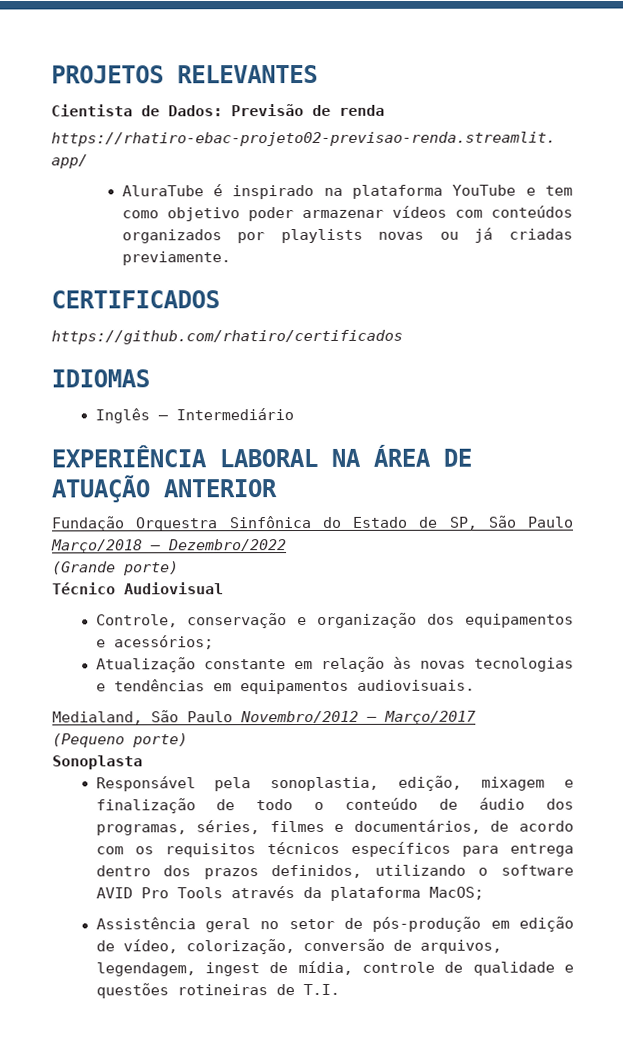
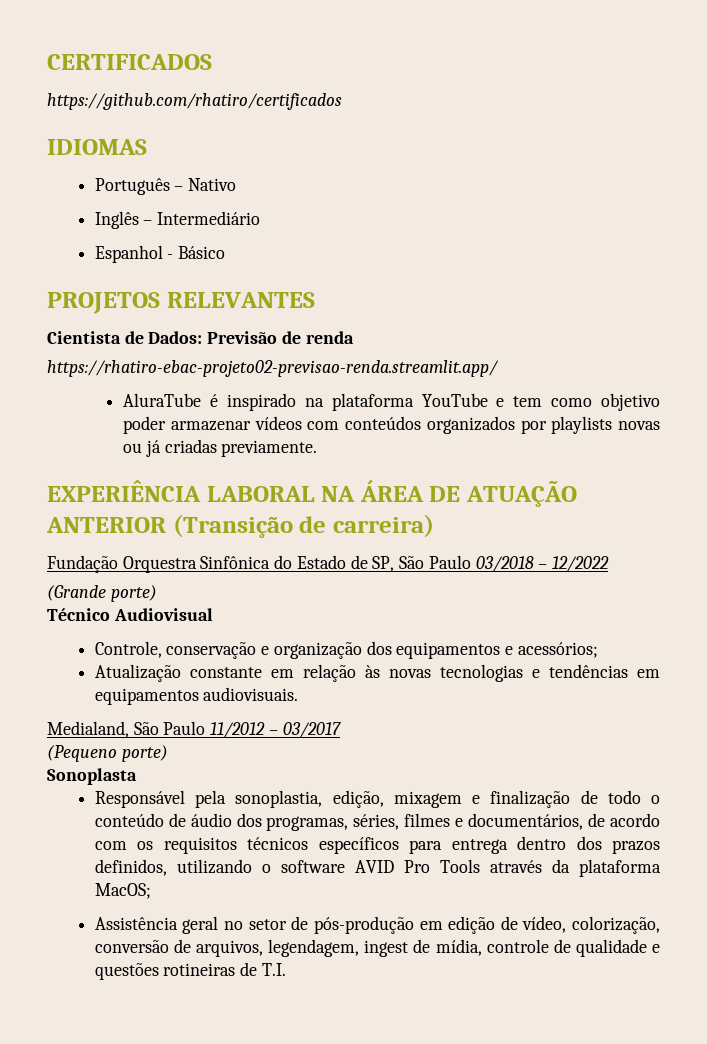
(51, 74) none -> [47,54,212,70] [47,93,342,110] [47,139,147,155] [94,178,237,195] [94,211,261,229] [94,245,226,263] CERTIFICADOS // https://github.com/rhatiro/certificados // IDIOMAS // Português – Nativo // Inglês – Intermediário // Espanhol - Básico //
[51,290,220,309] [51,329,403,345] [51,369,150,388] [94,408,294,424] // CERTIFICADOS // https://github.com/rhatiro/certificados // IDIOMAS // Inglês – Intermediário -> (318, 448) none
(277, 488) none -> [172,514,434,538] (Transição de carreira)
[51,539,287,554] Março/2018 – Dezembro/2022 -> [475,556,609,572] 03/2018 – 12/2022
[240,710,476,725] Novembro/2012 – Março/2017 -> [210,722,341,738] 11/2012 – 03/2017

